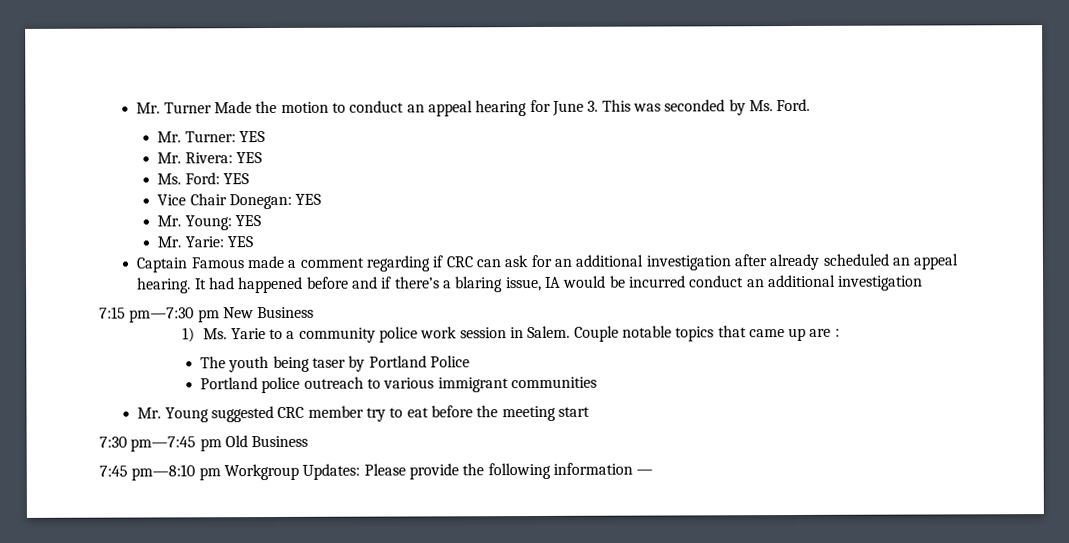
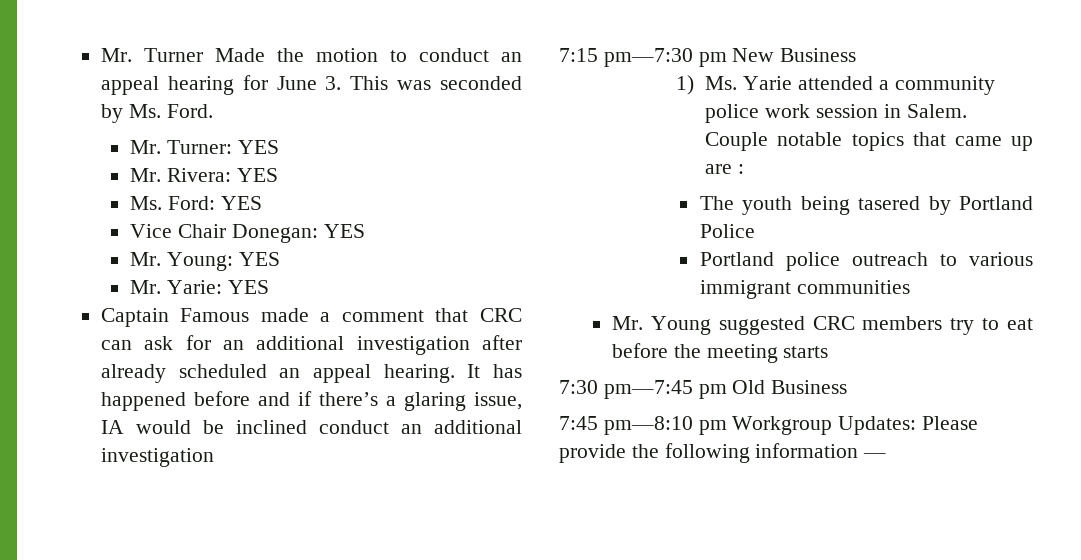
[366,255,444,272] regarding if -> [435,308,469,322] that
[209,277,236,290] had -> [492,364,522,378] has
[455,276,504,293] blaring -> [403,392,466,411] glaring
[628,275,686,288] incurred -> [235,420,307,434] inclined
[268,328,283,340] to -> [797,76,873,90] attended
[312,357,347,368] taser -> [858,196,921,210] tasered
[307,405,364,418] member -> [862,316,943,330] members
[557,406,590,417] start -> [783,346,829,358] starts

